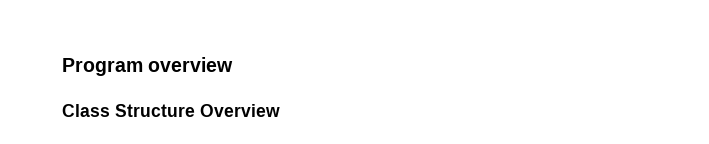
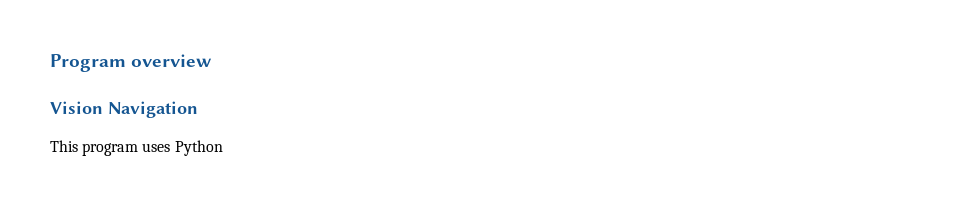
[62,104,280,117] Class Structure Overview -> [50,101,198,118] [50,140,223,156] Vision Navigation // This program uses Python

